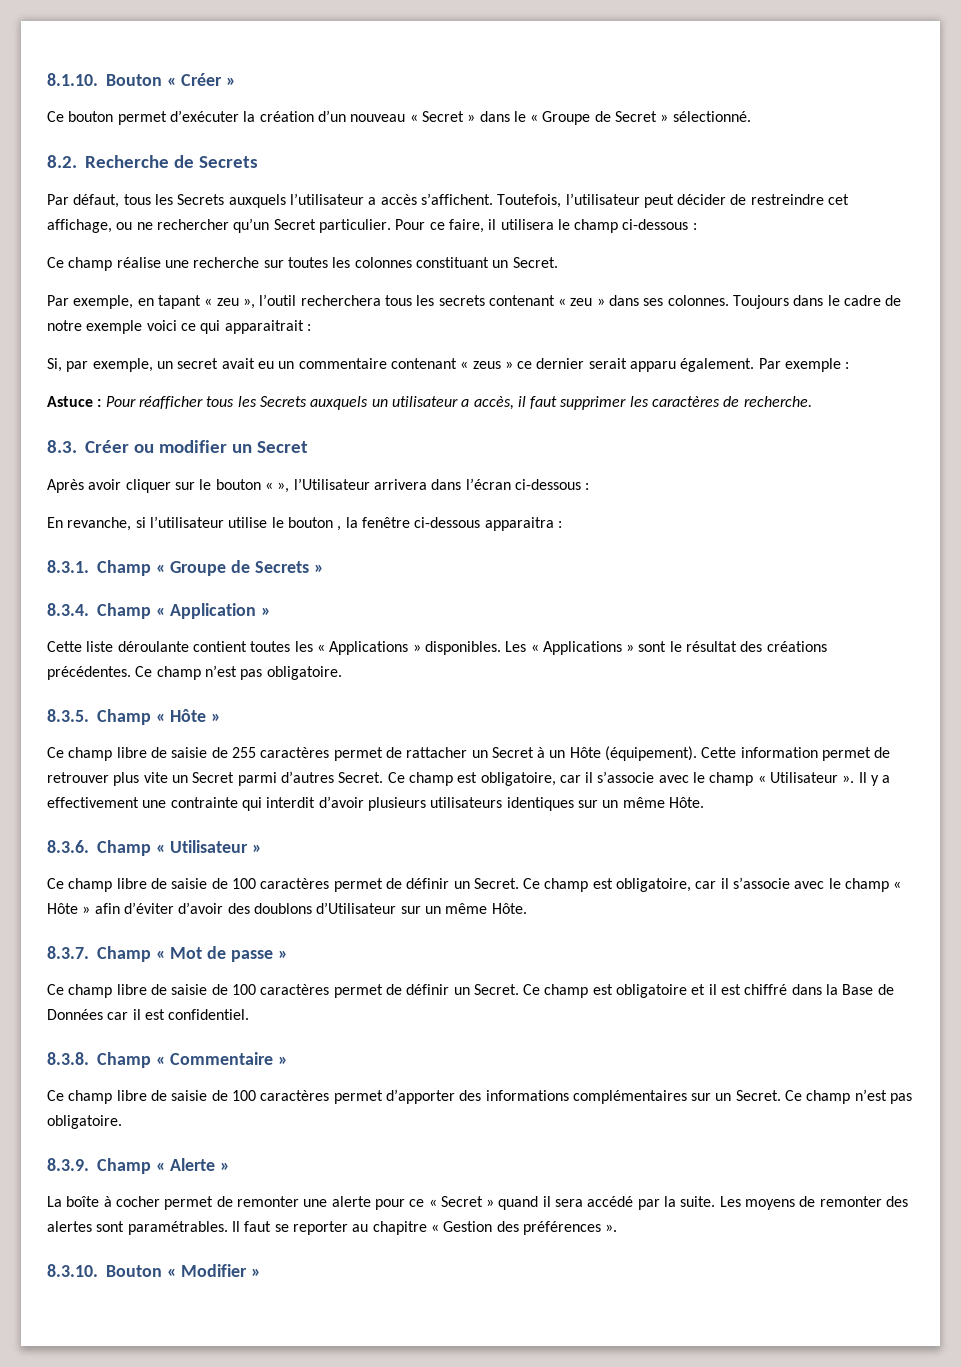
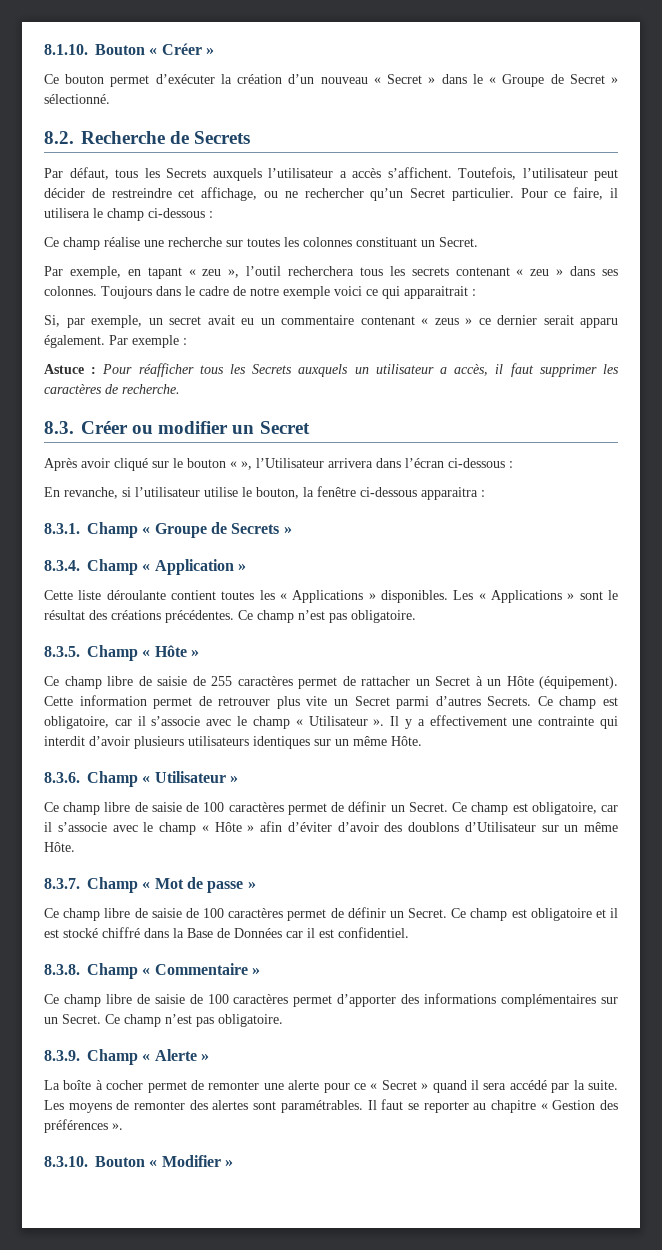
[125,479,171,493] cliquer -> [114,458,148,471] cliqué
[287,517,342,531] bouton , -> [256,487,299,499] bouton,
[338,772,384,783] Secret. -> [487,696,532,706] Secrets.
(742, 989) none -> [63,928,98,938] stocké

